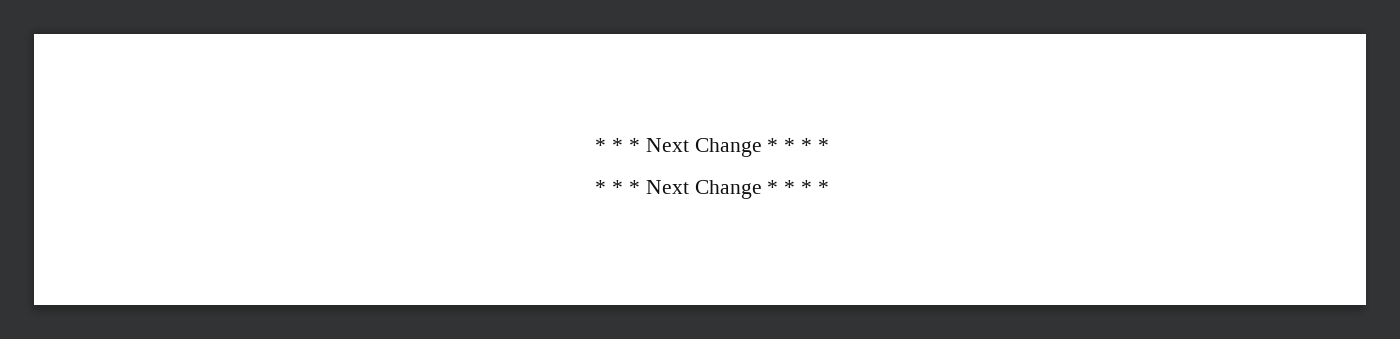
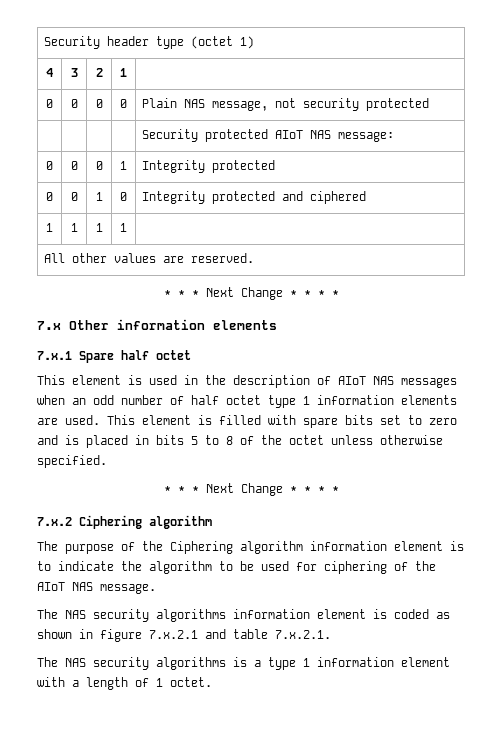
[595,138,829,157] [595,180,829,199] * * * Next Change * * * * // * * * Next Change * * * * -> [43,36,254,49] [46,68,53,77] [70,68,78,77] [95,68,103,77] [120,68,127,77] [46,99,53,108] [70,99,78,108] [95,99,103,108] [120,99,127,108] [141,98,429,111] [141,129,394,142] [46,161,53,170] [70,161,78,170] [95,161,103,170] [120,161,127,170] [141,160,275,173] [46,192,53,201] [70,192,78,201] [95,192,103,201] [120,192,127,201] [141,191,366,204] [46,223,53,232] [70,223,78,232] [95,223,103,232] [120,223,127,232] [43,253,254,263] [164,287,339,300] [37,319,277,330] [37,350,191,363] [37,375,457,388] [37,395,457,408] [37,415,457,428] [37,435,443,448] [37,455,107,468] [164,483,339,496] [37,515,212,529] [37,541,464,554] [37,561,436,574] [37,582,156,594] [37,609,450,622] [37,629,331,642] [37,657,450,670] [37,677,212,690] Security header type (octet 1) // 4 | 3 | 2 | 1 | // 0 | 0 | 0 | 0 | Plain NAS message, not security protected // | | | | Security protected AIoT NAS message: // 0 | 0 | 0 | 1 | Integrity protected // 0 | 0 | 1 | 0 | Integrity protected and ciphered // 1 | 1 | 1 | 1 | // All other values are reserved. // * * * Next Change * * * * // 7.x Other information elements // 7.x.1 Spare half octet // This element is used in the description of AIoT NAS messages when an odd number of half octet type 1 information elements are used. This element is filled with spare bits set to zero and is placed in bits 5 to 8 of the octet unless otherwise specified. // * * * Next Change * * * * // 7.x.2 Ciphering algorithm // The purpose of the Ciphering algorithm information element is to indicate the algorithm to be used for ciphering of the AIoT NAS message. // The NAS security algorithms information element is coded as shown in figure 7.x.2.1 and table 7.x.2.1. // The NAS security algorithms is a type 1 information element with a length of 1 octet.

